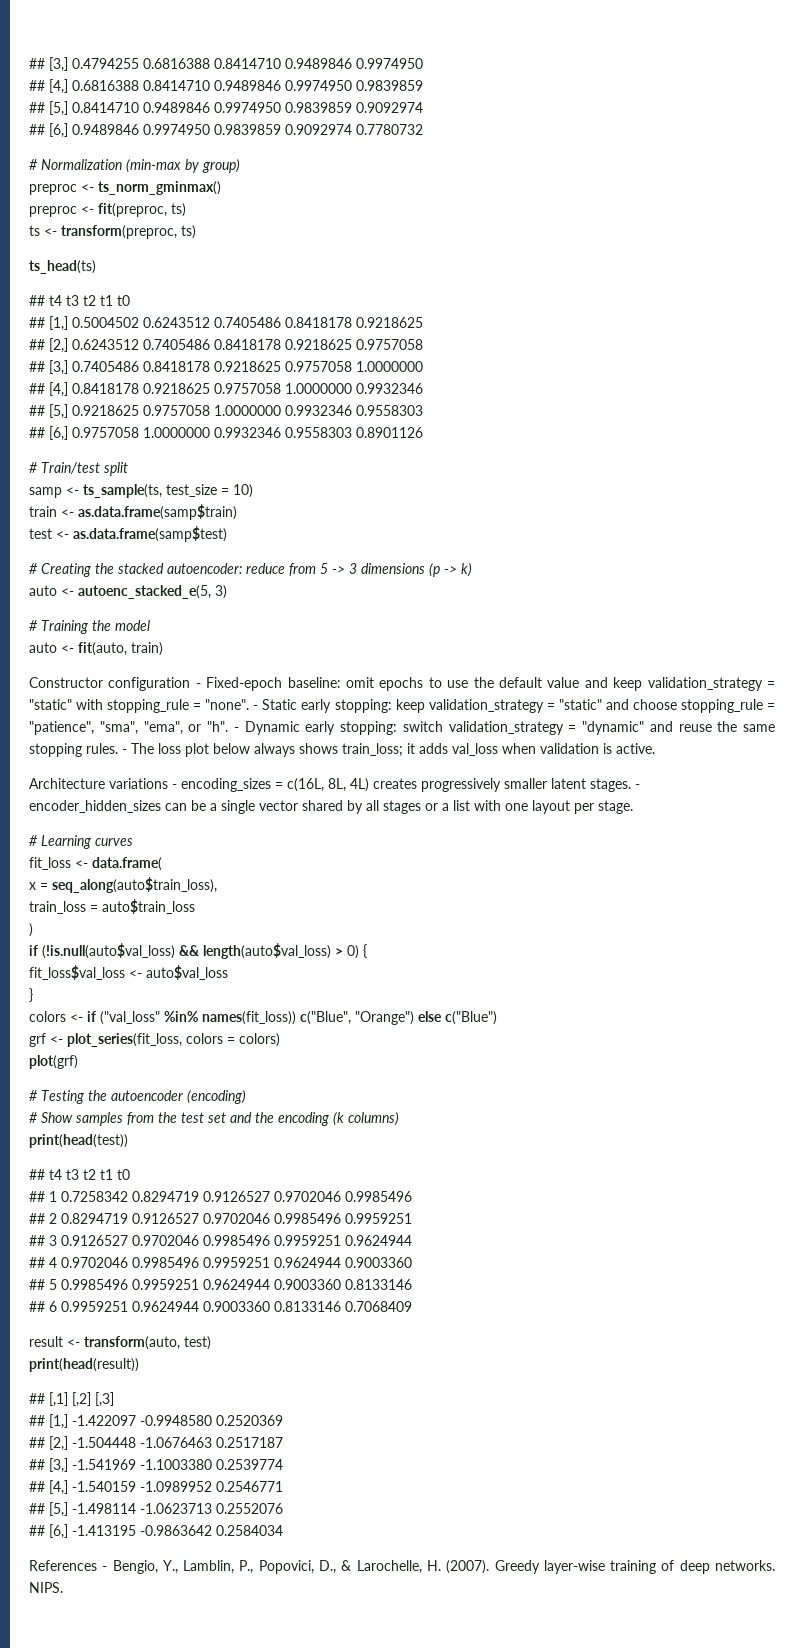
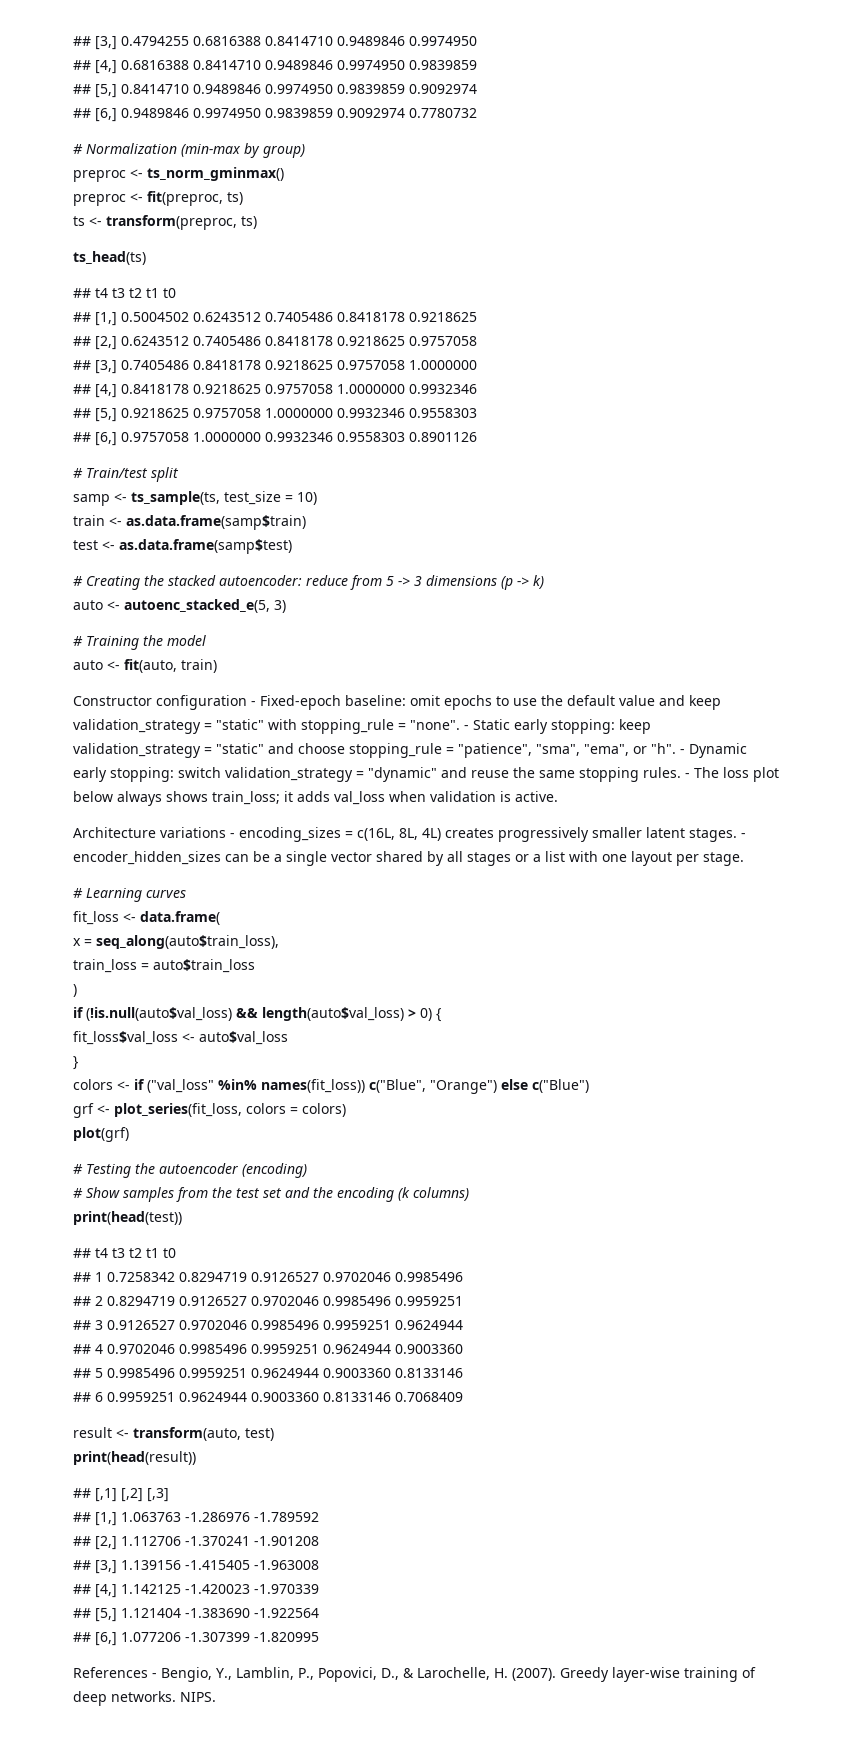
[72,1415,283,1426] [29,1436,283,1451] [29,1458,283,1473] [29,1480,283,1495] [29,1502,283,1517] [29,1524,283,1539] -1.422097 -0.9948580 0.2520369 // ## [2,] -1.504448 -1.0676463 0.2517187 // ## [3,] -1.541969 -1.1003380 0.2539774 // ## [4,] -1.540159 -1.0989952 0.2546771 // ## [5,] -1.498114 -1.0623713 0.2552076 // ## [6,] -1.413195 -0.9863642 0.2584034 -> [121,1512,319,1522] [73,1536,319,1550] [73,1560,319,1574] [73,1584,319,1598] [73,1608,319,1622] [73,1632,319,1646] 1.063763 -1.286976 -1.789592 // ## [2,] 1.112706 -1.370241 -1.901208 // ## [3,] 1.139156 -1.415405 -1.963008 // ## [4,] 1.142125 -1.420023 -1.970339 // ## [5,] 1.121404 -1.383690 -1.922564 // ## [6,] 1.077206 -1.307399 -1.820995

